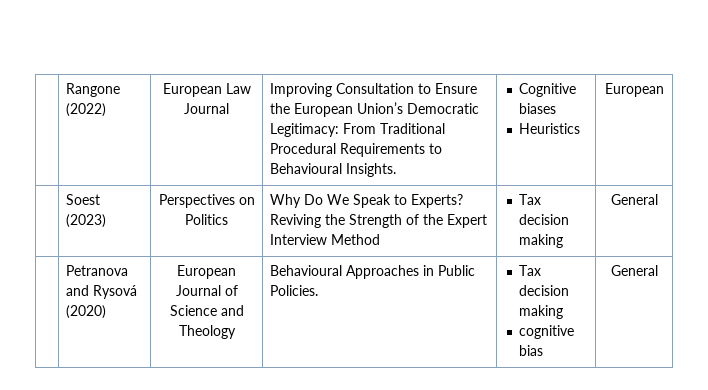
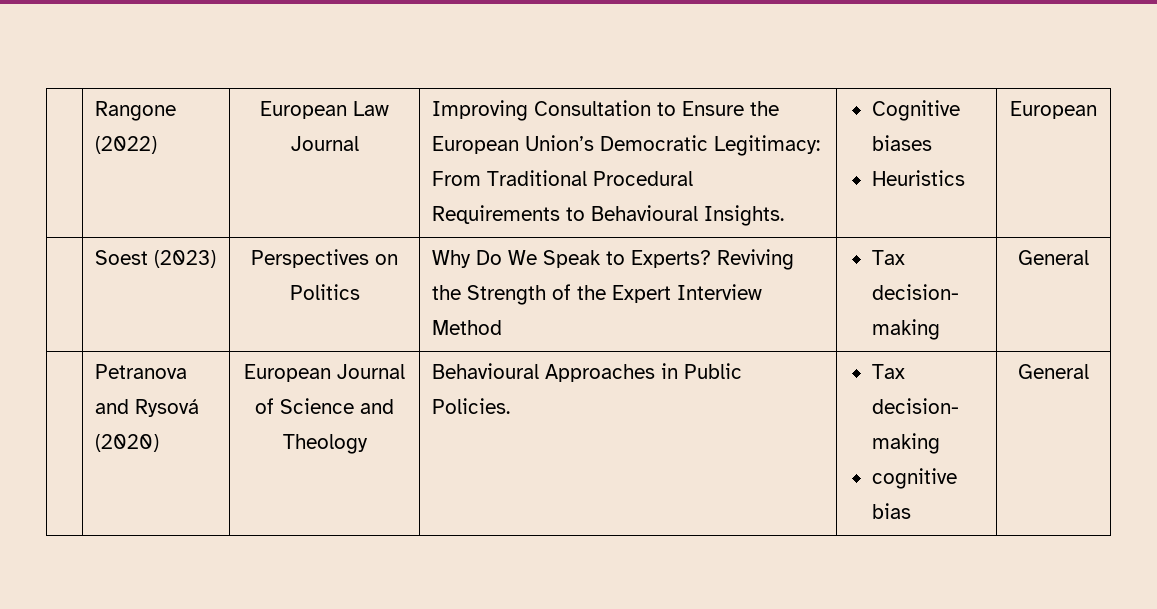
[519,214,570,225] decision -> [871,284,959,300] decision-
[519,285,570,296] decision -> [871,398,959,414] decision-

